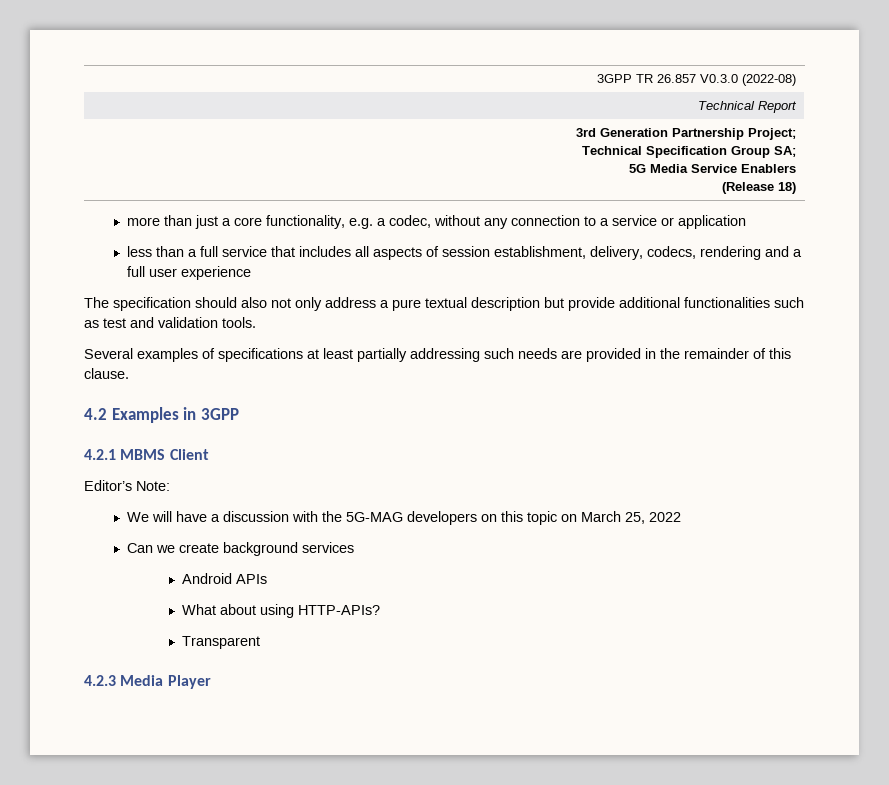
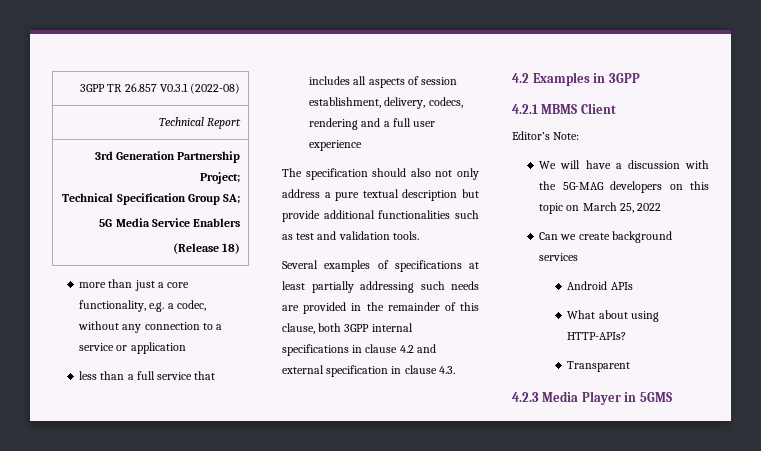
[699,74,738,83] V0.3.0 -> [159,83,188,92] V0.3.1
[84,368,129,379] clause. -> [282,323,413,334] [282,344,436,356] [282,365,455,377] clause, both 3GPP internal specifications in clause 4.2 and external specification in clause 4.3.
(211, 682) none -> [624,392,672,402] in 5GMS

